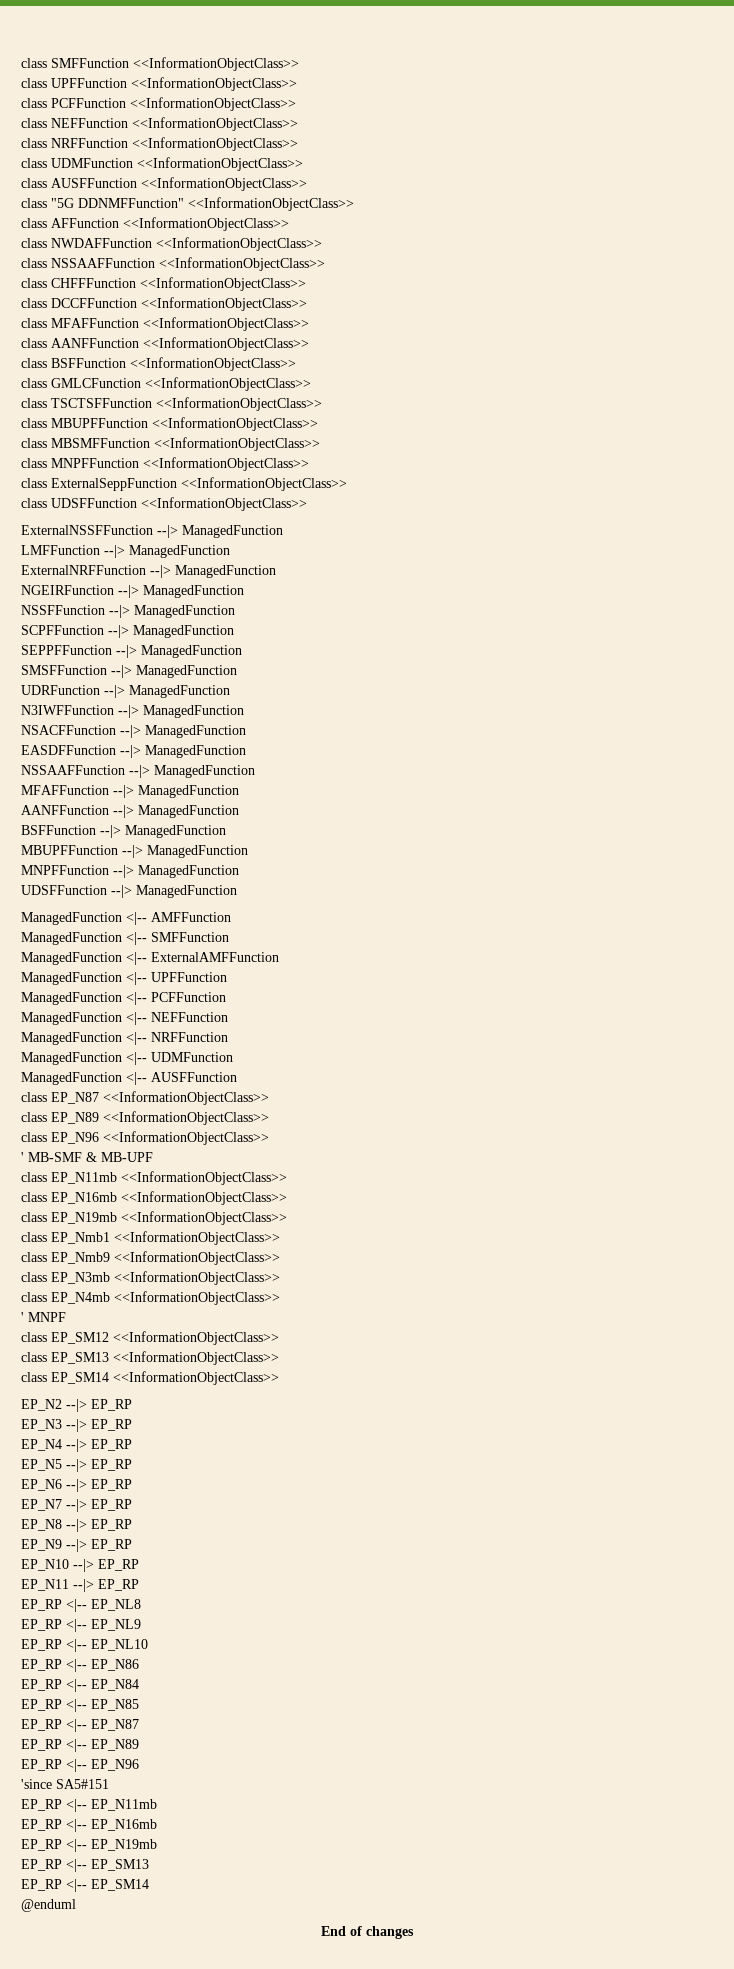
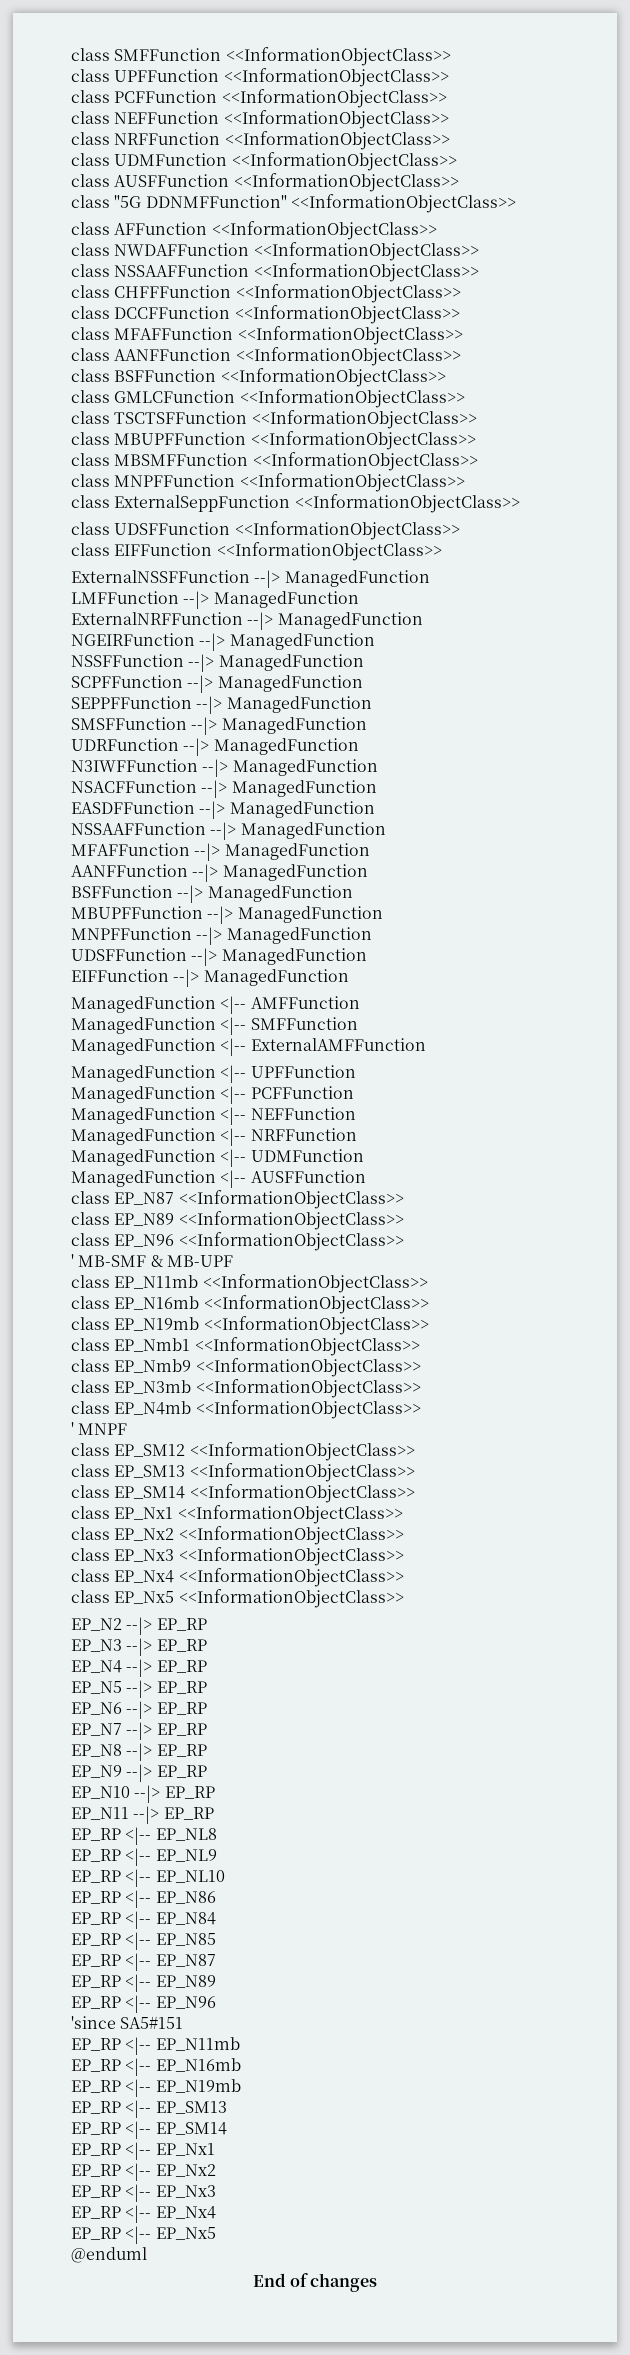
(307, 504) none -> [71,542,442,561] // class EIFFunction <<InformationObjectClass>>
(237, 891) none -> [71,969,349,987] // EIFFunction --|> ManagedFunction
(279, 1378) none -> [71,1505,403,1524] [71,1526,404,1545] [71,1547,404,1566] [71,1568,404,1587] [71,1589,404,1608] // class EP_Nx1 <<InformationObjectClass>> // class EP_Nx2 <<InformationObjectClass>> // class EP_Nx3 <<InformationObjectClass>> // class EP_Nx4 <<InformationObjectClass>> // class EP_Nx5 <<InformationObjectClass>>
(149, 1885) none -> [71,2142,215,2160] [71,2163,216,2181] [71,2184,216,2202] [71,2205,216,2223] [71,2226,216,2244] // EP_RP <|-- EP_Nx1 // EP_RP <|-- EP_Nx2 // EP_RP <|-- EP_Nx3 // EP_RP <|-- EP_Nx4 // EP_RP <|-- EP_Nx5

